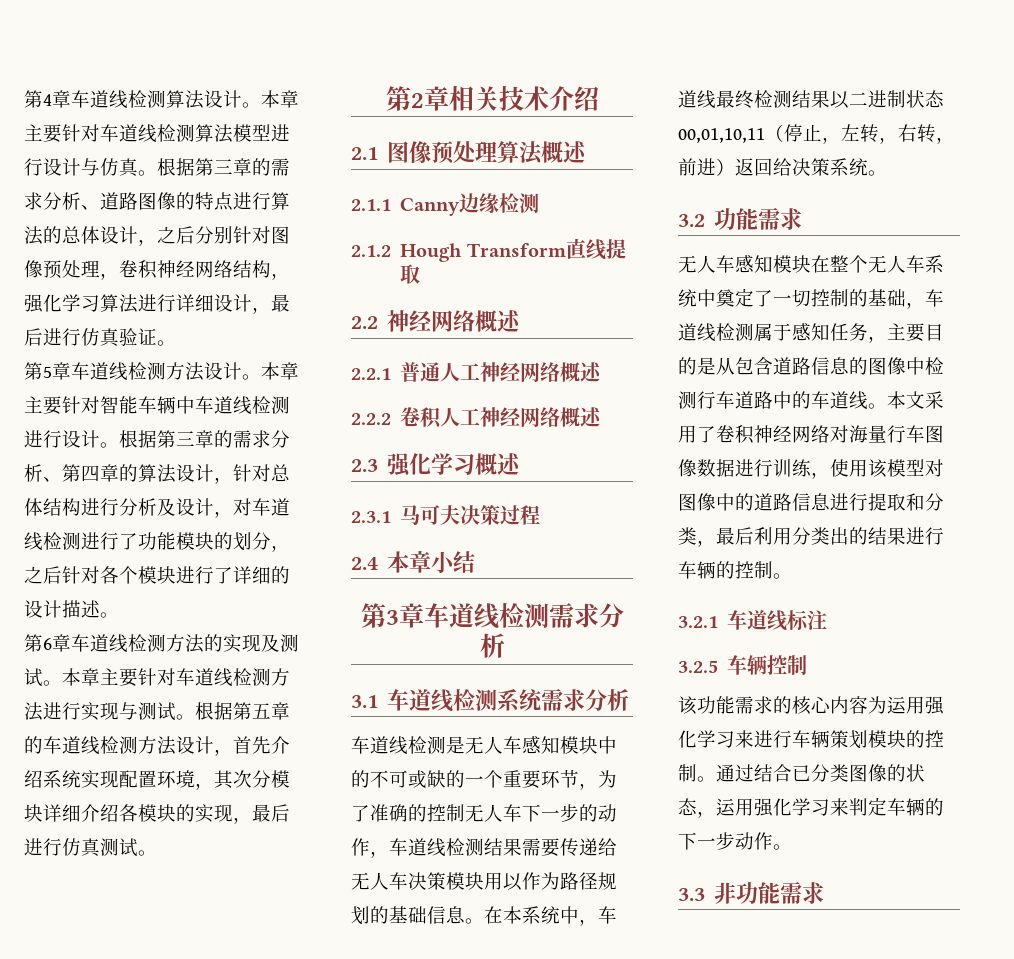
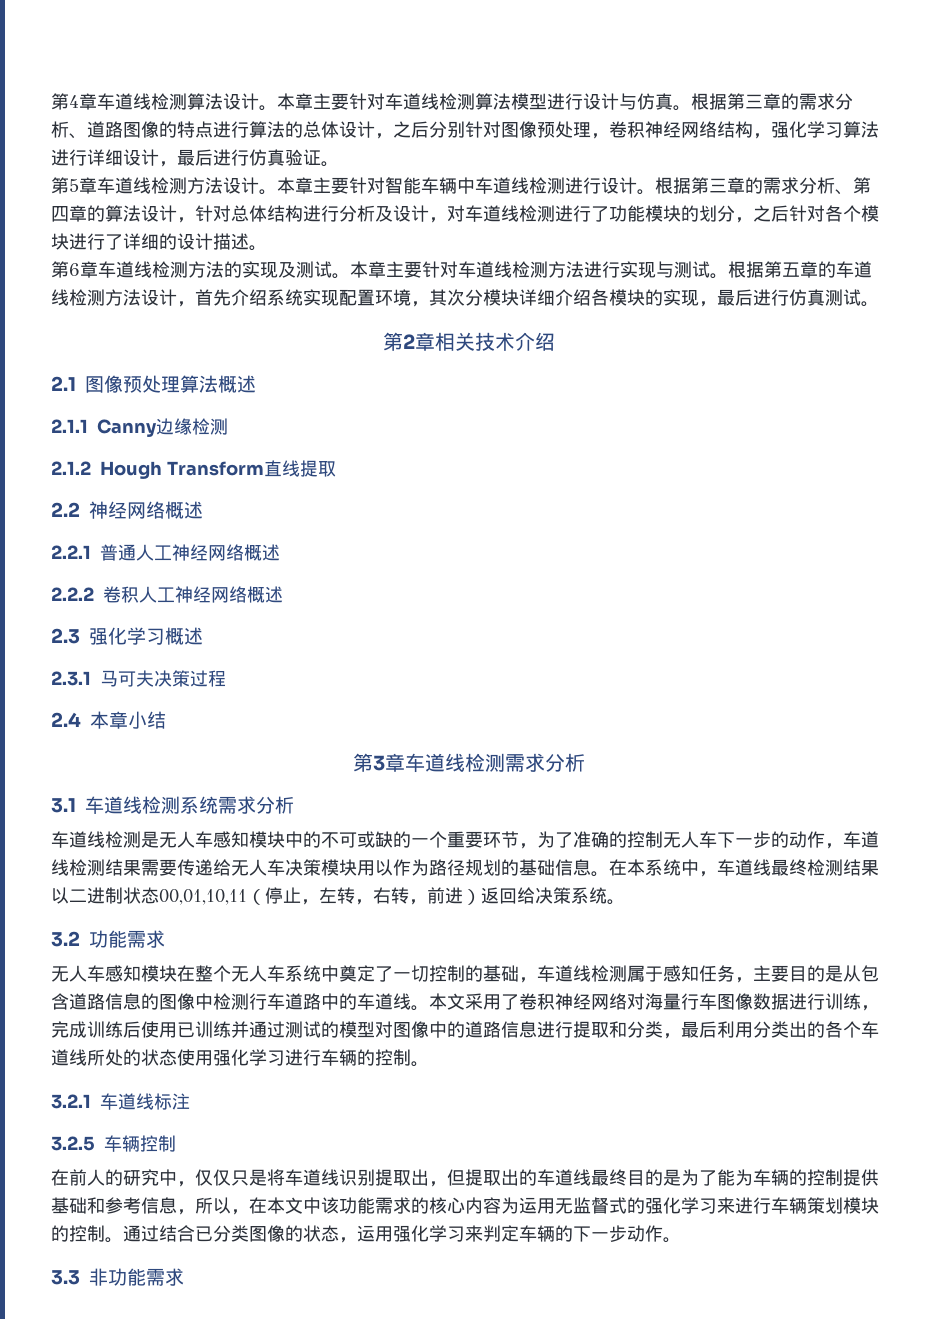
[830,459,887,478] 使用该 -> [51,1021,339,1038] 完成训练后使用已训练并通过测试的
[868,527,906,545] 结果 -> [825,1021,879,1038] [51,1049,285,1066] 各个车道线所处的状态使用强化学习
(808, 665) none -> [51,1169,879,1187] [51,1197,321,1215] 在前人的研究中，仅仅只是将车道线识别提取出，但提取出的车道线最终目的是为了能为车辆的控制提供基础和参考信息，所以，在本文中
(925, 705) none -> [555,1197,645,1214] 无监督式的

